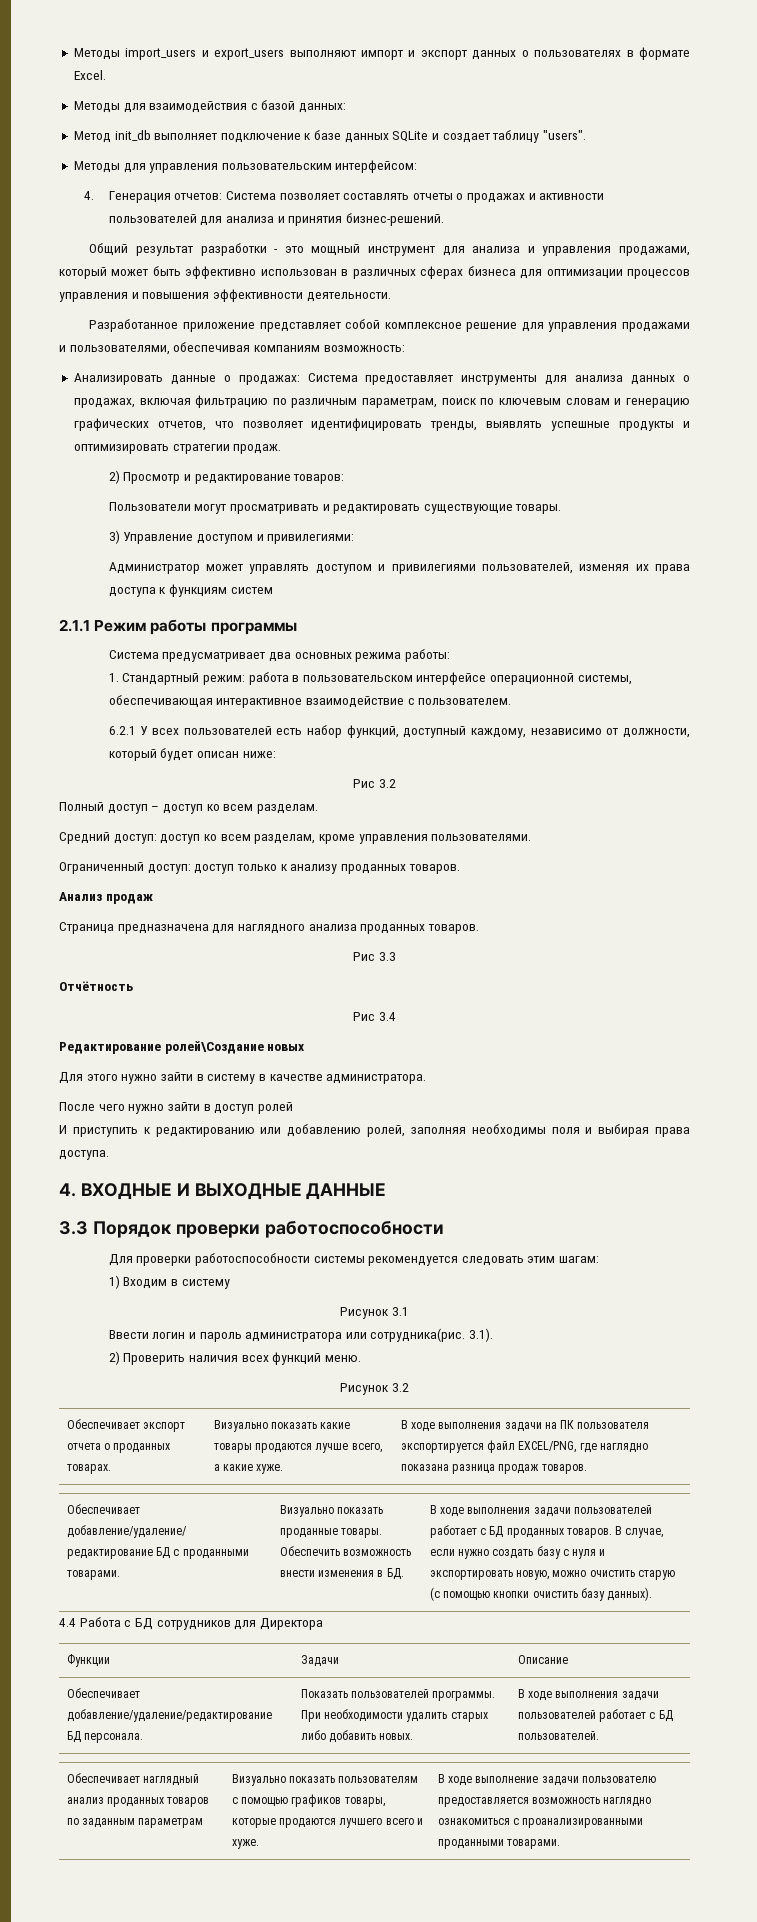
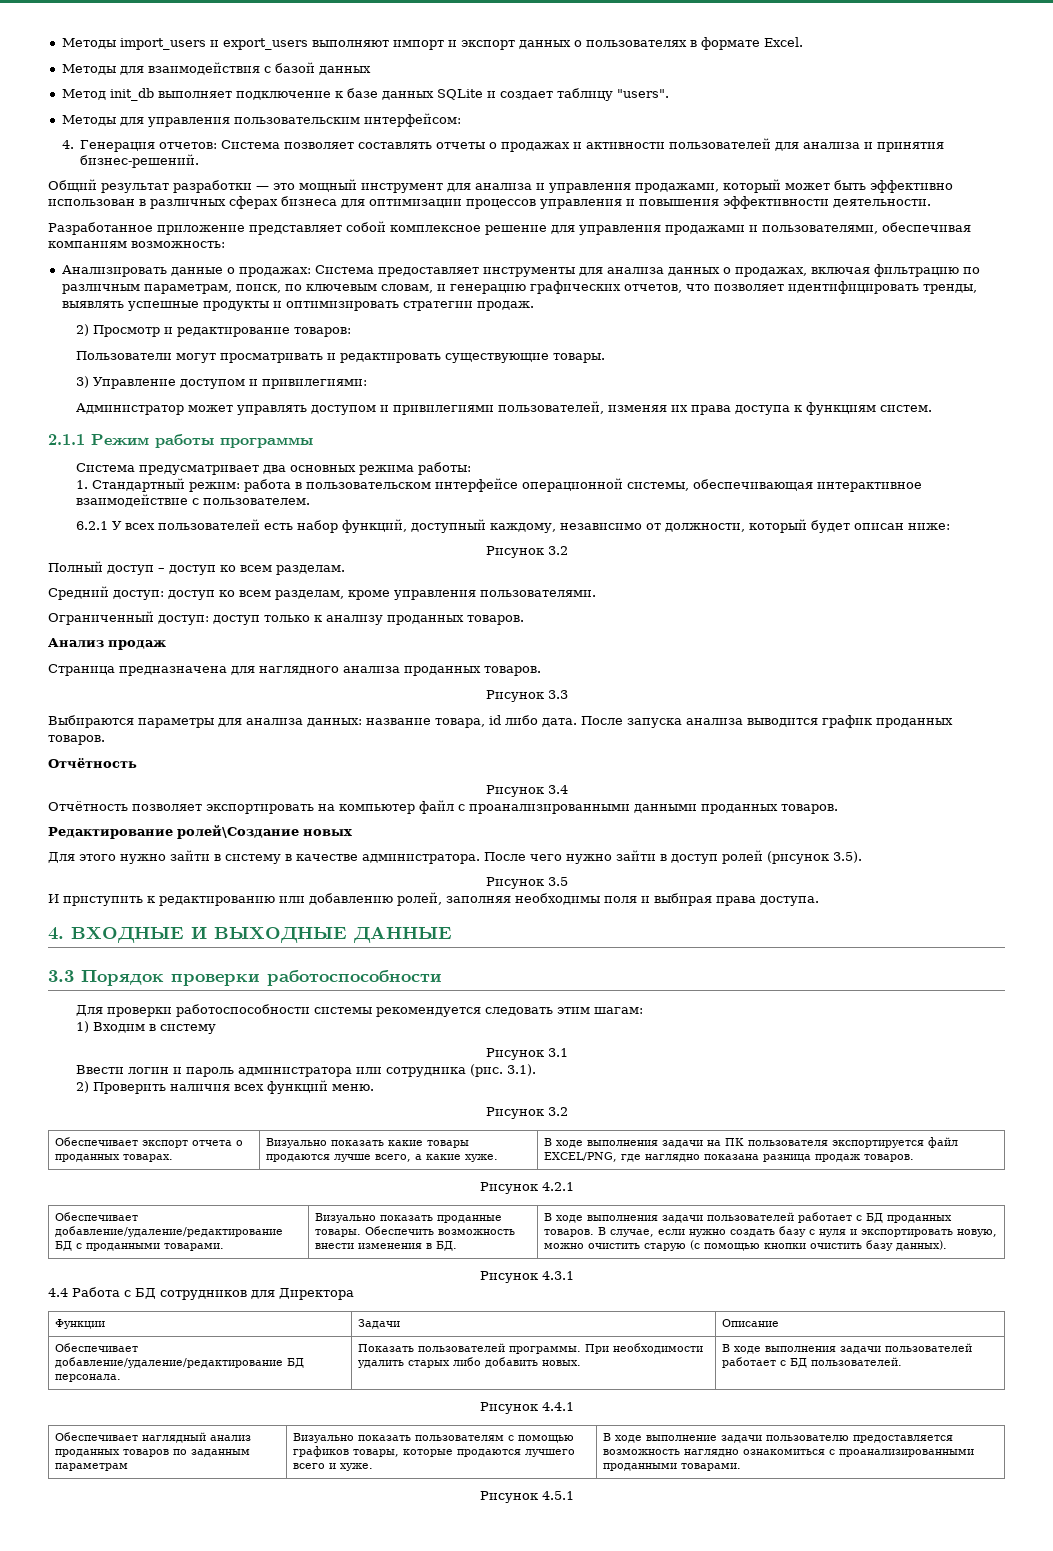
[299,103,347,113] данных: -> [318,66,371,75] данных
[274,249,279,253] - -> [256,186,269,190] —
[441,398,477,405] поиск -> [235,284,281,293] поиск,
[565,398,610,405] словам -> [380,284,433,293] словам,
[230,587,273,594] систем -> [880,405,933,412] систем.
[353,779,376,788] Рис -> [485,546,544,558] Рисунок
[353,952,396,961] Рис 3.3 -> [485,690,568,702] [48,715,953,728] [48,735,105,745] Рисунок 3.3 // Выбираются параметры для анализа данных: название товара, id либо дата. После запуска анализа выводится график проданных товаров.
[353,1012,376,1021] Рис -> [485,785,544,797] Рисунок
(396, 1016) none -> [48,800,838,814] // Отчётность позволяет экспортировать на компьютер файл с проанализированными данными проданных товаров.
(427, 1079) // -> (480, 859) none
(293, 1108) none -> [767,851,862,864] [485,877,568,889] (рисунок 3.5). // Рисунок 3.5
[370,1328,466,1342] сотрудника(рис. -> [386,1064,504,1077] сотрудника (рис.
(587, 1469) none -> [479,1182,574,1194] // Рисунок 4.2.1
(652, 1594) none -> [479,1271,574,1283] // Рисунок 4.3.1
(599, 1735) none -> [479,1402,574,1414] // Рисунок 4.4.1
(561, 1844) none -> [479,1491,574,1503] // Рисунок 4.5.1

